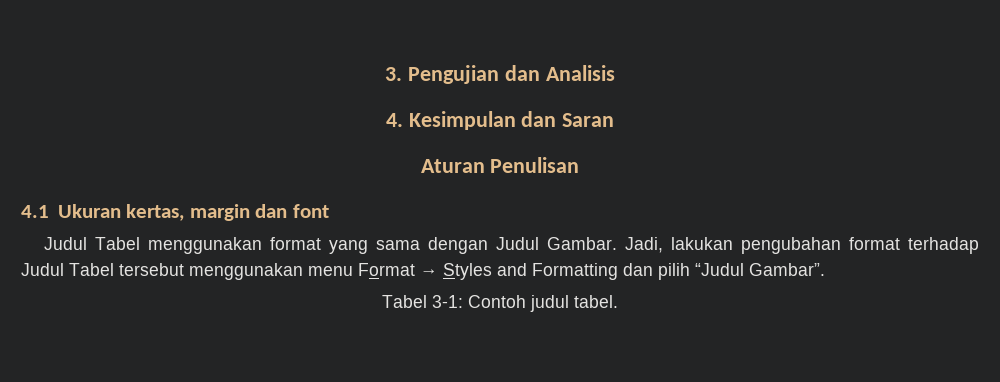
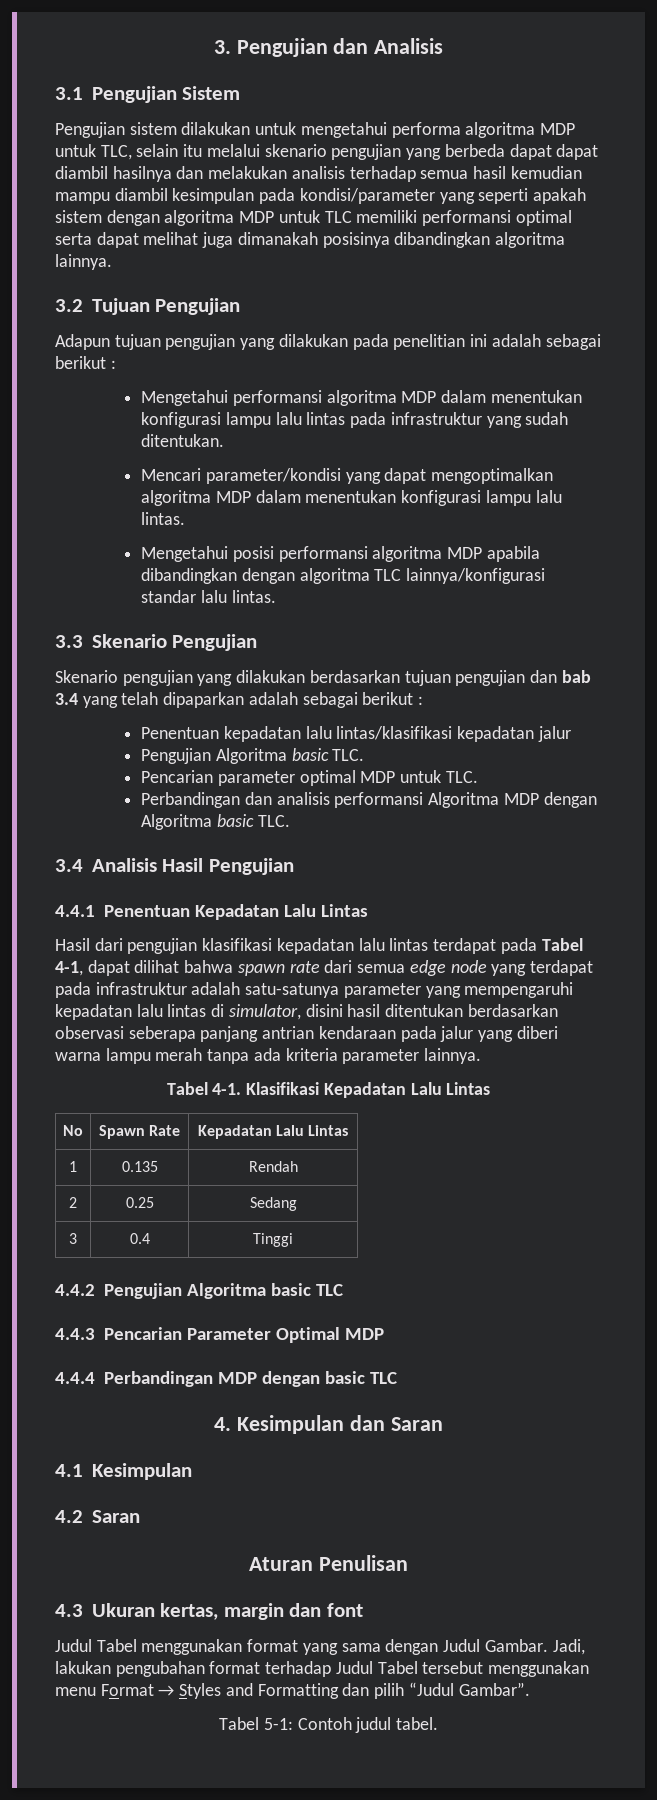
(615, 73) none -> [55,86,241,103] [55,122,576,138] [55,144,599,160] [55,166,582,182] [55,188,587,204] [55,210,572,226] [55,232,566,248] [55,254,112,270] [55,298,241,315] [55,334,601,350] [55,356,116,369] [141,390,582,406] [141,412,569,428] [141,434,225,447] [141,468,554,484] [141,490,562,506] [141,512,186,525] [141,546,540,562] [141,568,546,584] [141,590,276,603] [55,634,258,651] [55,670,591,686] [55,692,424,708] [141,726,571,742] [141,748,365,764] [141,770,478,786] [141,792,597,808] [141,814,290,830] [55,858,294,875] [55,904,369,920] [55,938,583,954] [55,960,593,976] [55,982,574,998] [55,1004,558,1020] [55,1026,558,1042] [55,1048,482,1064] [166,1082,491,1098] [63,1125,83,1136] [98,1125,181,1139] [197,1125,349,1139] [69,1161,77,1172] [121,1161,158,1172] [248,1161,298,1172] [69,1197,77,1208] [125,1197,154,1208] [249,1197,297,1211] [69,1233,77,1244] [129,1233,150,1244] [253,1233,293,1247] [55,1283,344,1299] [55,1327,385,1343] [55,1371,398,1387] // 3.1 Pengujian Sistem // Pengujian sistem dilakukan untuk mengetahui performa algoritma MDP untuk TLC, selain itu melalui skenario pengujian yang berbeda dapat dapat diambil hasilnya dan melakukan analisis terhadap semua hasil kemudian mampu diambil kesimpulan pada kondisi/parameter yang seperti apakah sistem dengan algoritma MDP untuk TLC memiliki performansi optimal serta dapat melihat juga dimanakah posisinya dibandingkan algoritma lainnya. // 3.2 Tujuan Pengujian // Adapun tujuan pengujian yang dilakukan pada penelitian ini adalah sebagai berikut : // Mengetahui performansi algoritma MDP dalam menentukan konfigurasi lampu lalu lintas pada infrastruktur yang sudah ditentukan. // Mencari parameter/kondisi yang dapat mengoptimalkan algoritma MDP dalam menentukan konfigurasi lampu lalu lintas. // Mengetahui posisi performansi algoritma MDP apabila dibandingkan dengan algoritma TLC lainnya/konfigurasi standar lalu lintas. // 3.3 Skenario Pengujian // Skenario pengujian yang dilakukan berdasarkan tujuan pengujian dan bab 3.4 yang telah dipaparkan adalah sebagai berikut : // Penentuan kepadatan lalu lintas/klasifikasi kepadatan jalur // Pengujian Algoritma basic TLC. // Pencarian parameter optimal MDP untuk TLC. // Perbandingan dan analisis performansi Algoritma MDP dengan Algoritma basic TLC. // 3.4 Analisis Hasil Pengujian // 4.4.1 Penentuan Kepadatan Lalu Lintas // Hasil dari pengujian klasifikasi kepadatan lalu lintas terdapat pada Tabel 4-1, dapat dilihat bahwa spawn rate dari semua edge node yang terdapat pada infrastruktur adalah satu-satunya parameter yang mempengaruhi kepadatan lalu lintas di simulator, disini hasil ditentukan berdasarkan observasi seberapa panjang antrian kendaraan pada jalur yang diberi warna lampu merah tanpa ada kriteria parameter lainnya. // Tabel 4-1. Klasifikasi Kepadatan Lalu Lintas // No | Spawn Rate | Kepadatan Lalu Lintas // 1 | 0.135 | Rendah // 2 | 0.25 | Sedang // 3 | 0.4 | Tinggi // 4.4.2 Pengujian Algoritma basic TLC // 4.4.3 Pencarian Parameter Optimal MDP // 4.4.4 Perbandingan MDP dengan basic TLC
(615, 120) none -> [55,1463,192,1480] [55,1510,140,1523] // 4.1 Kesimpulan // 4.2 Saran
[21,205,49,218] 4.1 -> [55,1604,83,1617] 4.3
[432,295,463,308] 3-1: -> [263,1718,293,1730] 5-1:

